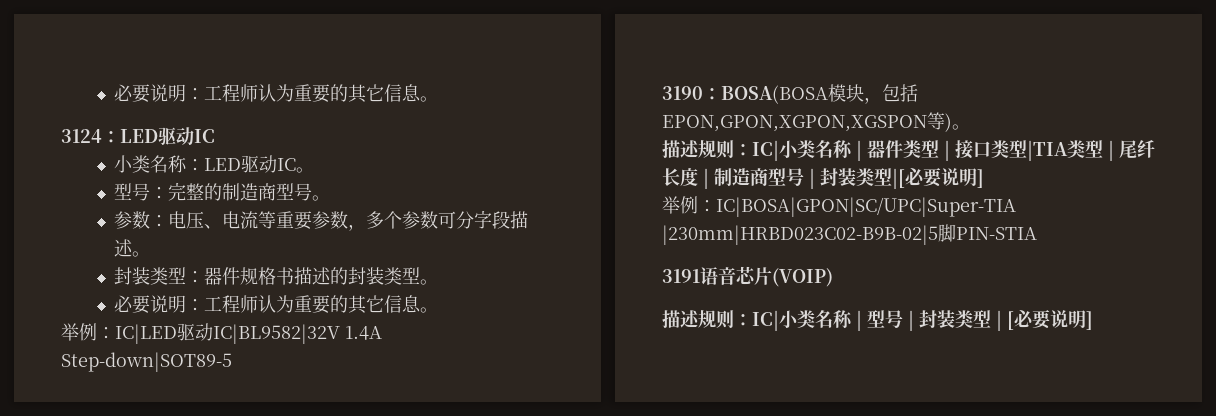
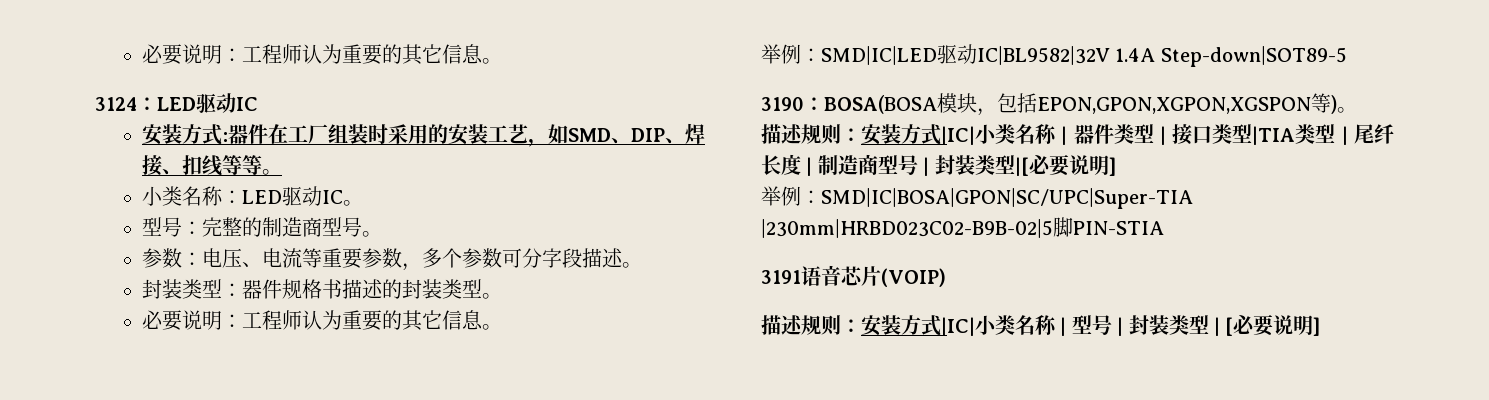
(215, 136) none -> [141,123,705,147] [141,155,282,176] // 安装方式:器件在工厂组装时采用的安装工艺，如SMD、DIP、焊接、扣线等等。
[115,324,177,344] IC|LED -> [821,46,937,65] SMD|IC|LED
[752,140,779,161] IC| -> [861,124,975,145] 安装方式|IC|
[716,197,1016,217] IC|BOSA|GPON|SC/UPC|Super-TIA -> [821,188,1193,209] SMD|IC|BOSA|GPON|SC/UPC|Super-TIA
[752,310,779,331] IC| -> [861,315,975,336] 安装方式|IC|

